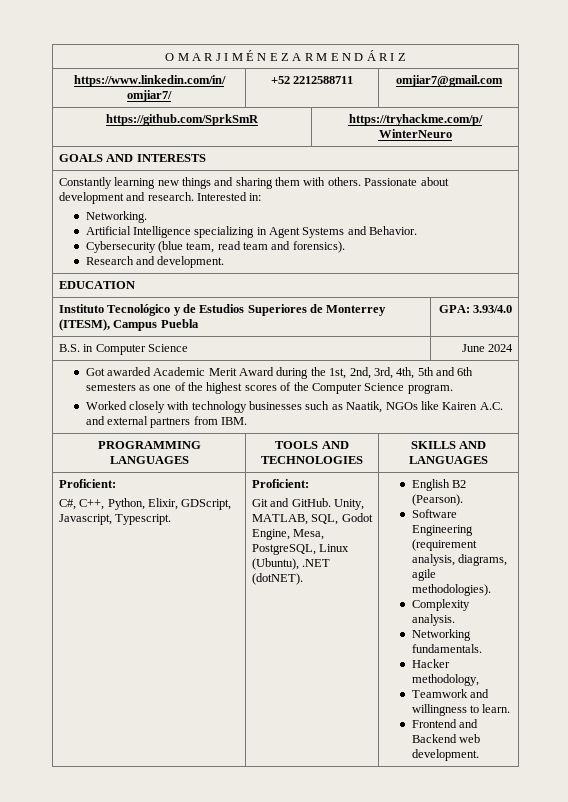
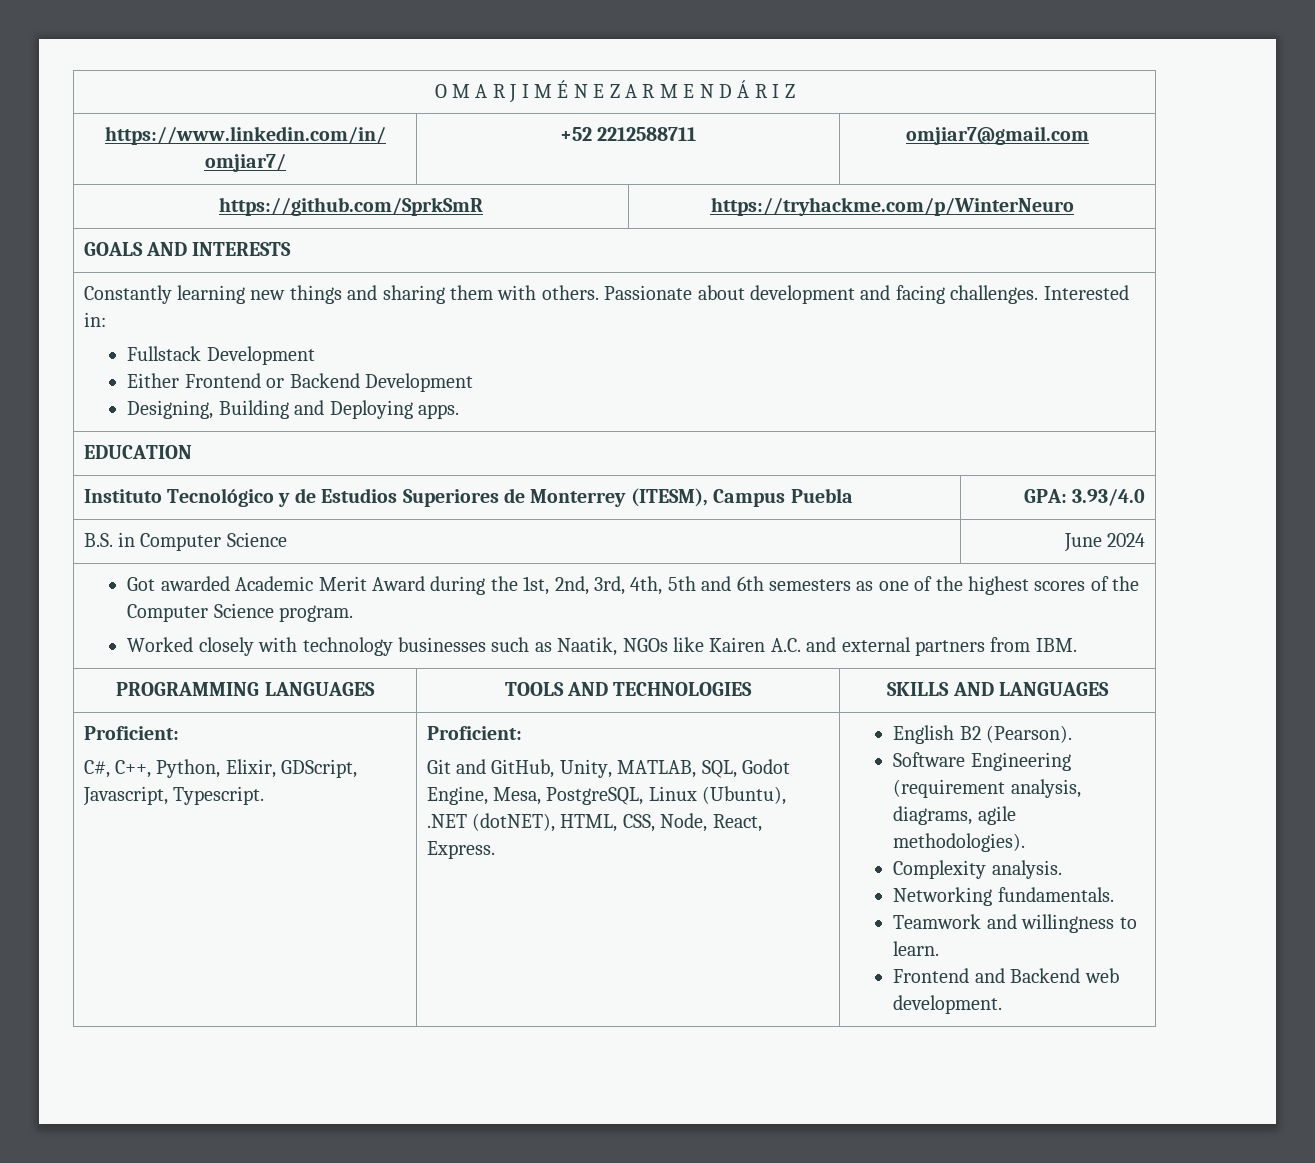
[147,192,194,201] research. -> [895,285,1039,304] facing challenges.
[85,211,147,223] [85,226,418,238] [85,241,345,253] [85,256,225,268] Networking. // Artificial Intelligence specializing in Agent Systems and Behavior. // Cybersecurity (blue team, read team and forensics). // Research and development. -> [127,346,315,365] [127,373,474,392] [127,400,460,419] Fullstack Development // Either Frontend or Backend Development // Designing, Building and Deploying apps.
[291,498,331,507] GitHub. -> [491,759,555,778] GitHub,
[251,573,303,585] (dotNET). -> [472,813,762,832] [426,841,495,859] (dotNET), HTML, CSS, Node, React, Express.
[411,659,450,668] [411,674,479,686] // Hacker methodology, -> (1114, 894) none

